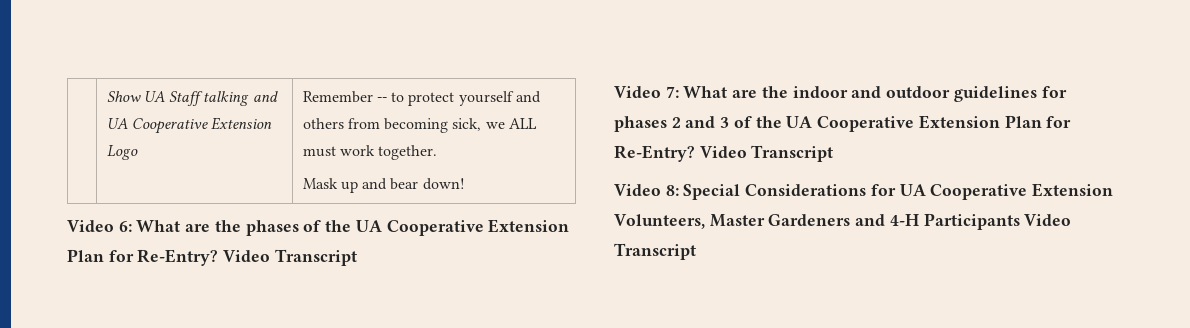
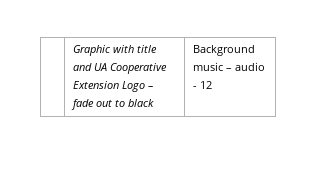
[106,91,250,106] | Show UA Staff talking -> [73,45,158,56] | Graphic with title
[302,91,542,106] [302,118,538,133] [302,145,438,160] [302,178,465,193] [67,219,570,236] [67,249,357,266] [614,86,1067,102] [614,115,1072,132] [614,145,834,162] [614,183,1114,200] [614,213,1072,230] [614,243,696,260] | Remember -- to protect yourself and others from becoming sick, we ALL must work together. // Mask up and bear down! // Video 6: What are the phases of the UA Cooperative Extension Plan for Re-Entry? Video Transcript // Video 7: What are the indoor and outdoor guidelines for phases 2 and 3 of the UA Cooperative Extension Plan for Re-Entry? Video Transcript // Video 8: Special Considerations for UA Cooperative Extension Volunteers, Master Gardeners and 4-H Participants Video Transcript -> [148,86,154,89] [71,99,155,110] [193,45,256,56] [193,62,266,71] [193,81,213,89] – fade out to black | Background music – audio - 12

